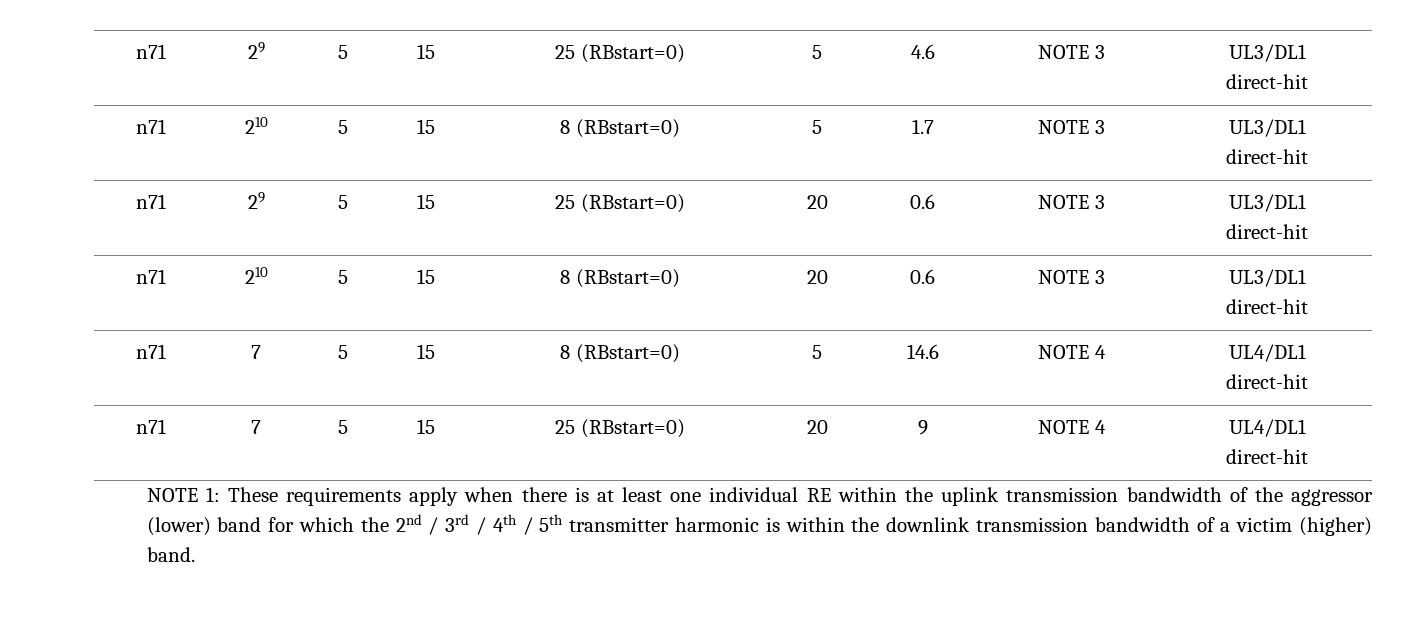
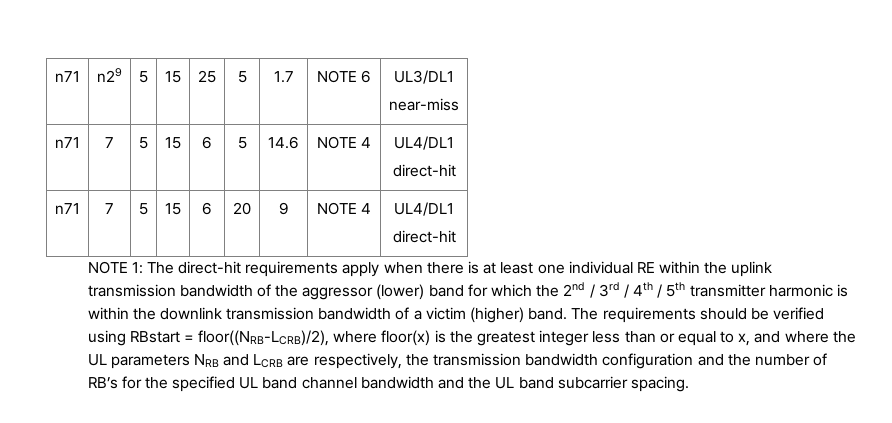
[135,44,166,59] [247,42,265,59] [338,45,348,59] [416,44,435,59] [555,44,685,63] [812,45,822,59] [910,44,935,59] [1038,45,1105,59] [1228,44,1306,62] [1226,74,1308,89] [135,119,166,134] [244,117,268,134] [338,120,348,134] [416,119,435,134] [560,119,680,138] n71 | 29 | 5 | 15 | 25 (RBstart=0) | 5 | 4.6 | NOTE 3 | UL3/DL1 // direct-hit // n71 | 210 | 5 | 15 | 8 (RBstart=0) -> [55,71,80,82] [97,68,122,82] [139,71,148,83] [165,71,181,83] [198,70,216,83] n71 | n29 | 5 | 15 | 25
[1094,120,1105,134] [1228,119,1306,137] [1226,149,1308,164] [135,194,166,209] [247,192,265,209] [338,195,348,209] [416,194,435,209] [555,194,685,213] [806,195,828,209] [910,194,935,209] [1038,195,1105,209] [1228,194,1306,212] [1226,224,1308,239] [135,269,166,284] [244,267,268,284] [338,270,348,284] [416,269,435,284] [560,269,680,288] [806,270,828,284] [910,269,935,284] [1038,270,1105,284] [1228,269,1306,287] [1226,299,1308,314] [135,344,166,359] [251,345,261,359] [338,345,348,359] [416,344,435,359] [560,344,680,363] 3 | UL3/DL1 // direct-hit // n71 | 29 | 5 | 15 | 25 (RBstart=0) | 20 | 0.6 | NOTE 3 | UL3/DL1 // direct-hit // n71 | 210 | 5 | 15 | 8 (RBstart=0) | 20 | 0.6 | NOTE 3 | UL3/DL1 // direct-hit // n71 | 7 | 5 | 15 | 8 (RBstart=0) -> [361,70,372,83] [394,70,454,84] [389,98,459,111] [55,137,80,148] [105,137,114,148] [139,137,148,149] [165,137,181,149] [202,136,212,149] 6 | UL3/DL1 // near-miss // n71 | 7 | 5 | 15 | 6
[555,419,685,438] 25 (RBstart=0) -> [202,202,212,215] 6
[227,487,278,502] These -> [146,261,242,274] The direct-hit
(195, 554) none -> [571,307,825,323] [87,330,856,346] [87,353,828,369] [87,376,689,392] The requirements should be verified using RBstart = floor((NRB-LCRB)/2), where floor(x) is the greatest integer less than or equal to x, and where the UL parameters NRB and LCRB are respectively, the transmission bandwidth configuration and the number of RB’s for the specified UL band channel bandwidth and the UL band subcarrier spacing.

